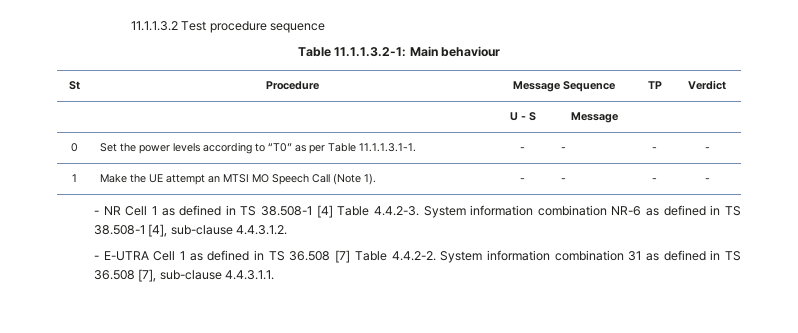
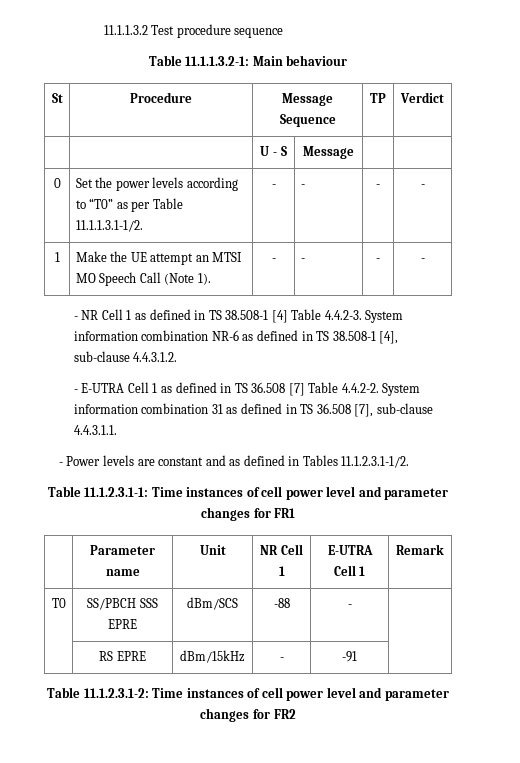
[358,143,416,152] 11.1.1.3.1-1. -> [75,220,143,232] 11.1.1.3.1-1/2.
(275, 275) none -> [58,455,410,468] [47,486,449,500] [200,507,296,521] [90,545,155,555] [105,569,140,576] [199,545,226,555] [260,544,303,555] [278,566,285,576] [327,545,373,555] [333,565,366,576] [396,544,444,555] [51,598,66,608] [87,598,158,610] [108,619,137,629] [187,597,238,610] [273,598,290,608] [347,604,352,608] [99,651,146,661] [180,650,245,663] [279,657,284,661] [342,651,357,662] [47,687,449,701] [200,708,296,722] // - Power levels are constant and as defined in Tables 11.1.2.3.1-1/2. // Table 11.1.2.3.1-1: Time instances of cell power level and parameter changes for FR1 // | Parameter name | Unit | NR Cell 1 | E-UTRA Cell 1 | Remark // T0 | SS/PBCH SSS EPRE | dBm/SCS | -88 | - | // | RS EPRE | dBm/15kHz | - | -91 | // Table 11.1.2.3.1-2: Time instances of cell power level and parameter changes for FR2

